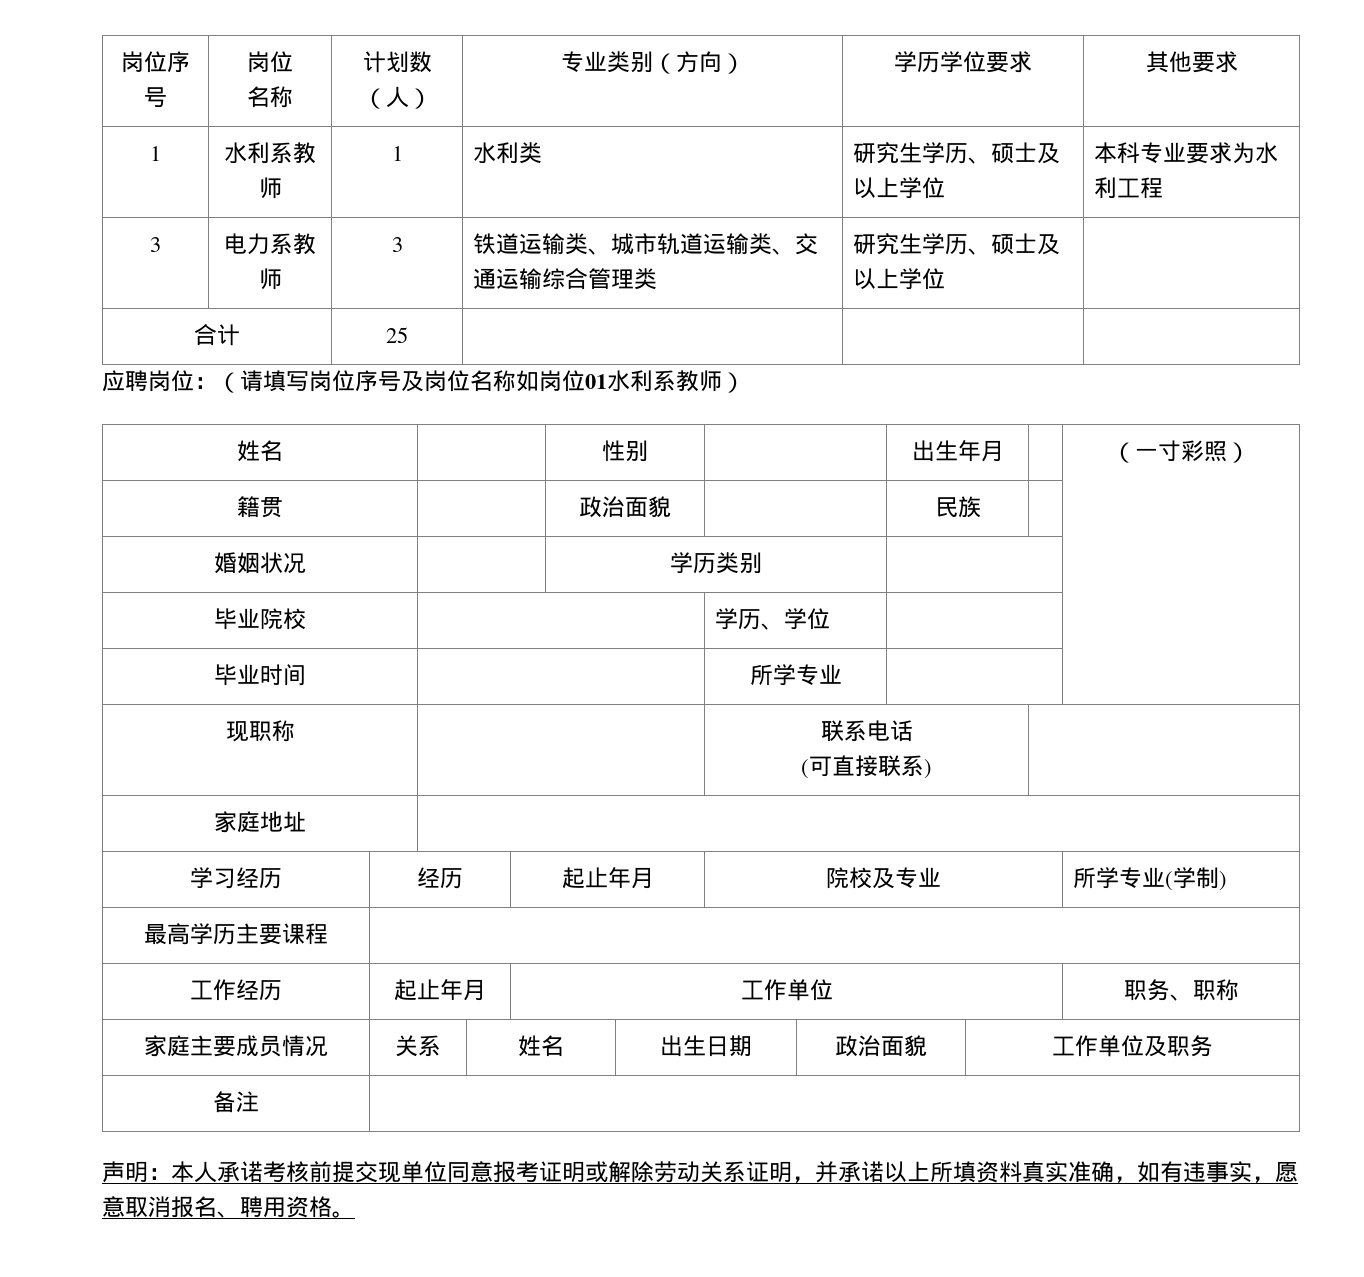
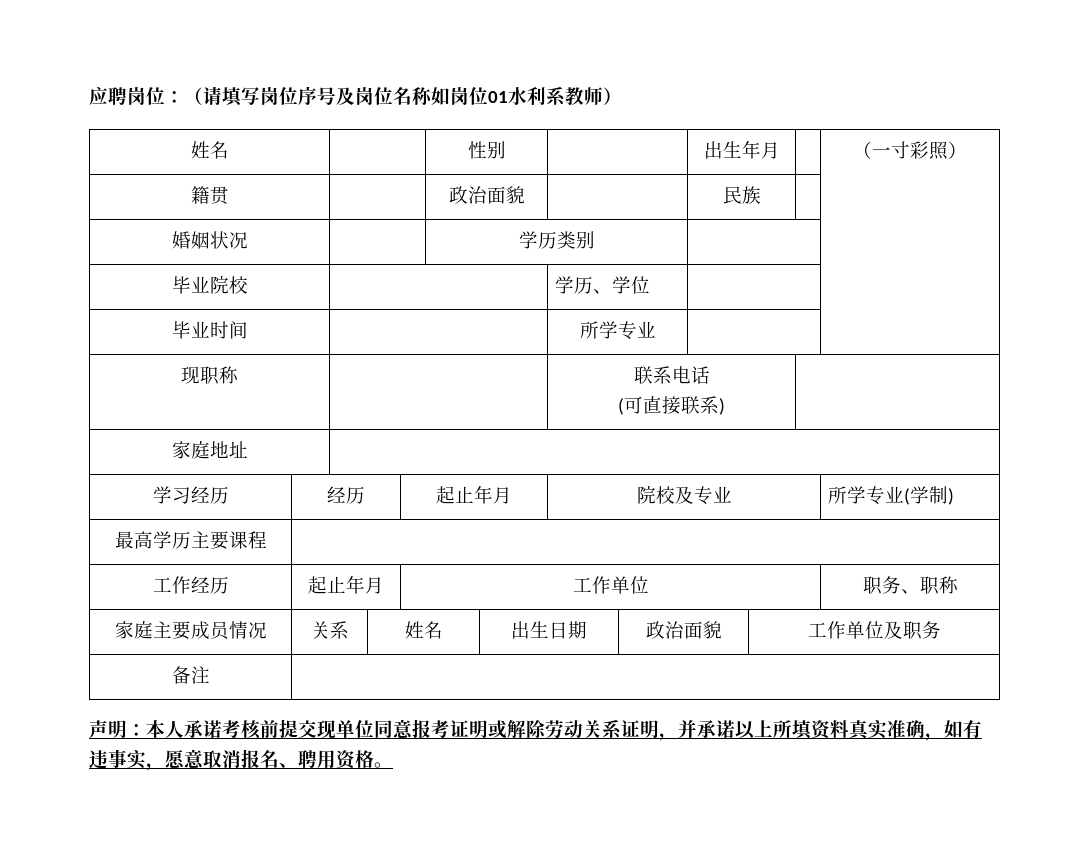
[121,51,190,73] [144,87,167,108] [247,51,293,73] [247,86,293,108] [362,51,432,73] [362,86,432,109] [560,51,745,74] [894,51,1032,73] [1145,51,1238,73] [150,146,161,161] [224,142,316,164] [258,177,282,199] [391,146,403,161] [473,142,543,164] [853,142,1061,164] [853,177,946,199] [1094,142,1279,164] [1094,177,1164,199] [150,237,161,252] [224,233,316,255] [258,268,282,290] [391,237,403,252] [473,233,819,255] [473,268,658,290] [853,233,1061,255] [853,268,946,290] [194,324,240,346] [386,327,408,343] 岗位序号 | 岗位 // 名称 | 计划数（人） | 专业类别（方向） | 学历学位要求 | 其他要求 // 1 | 水利系教师 | 1 | 水利类 | 研究生学历、硕士及以上学位 | 本科专业要求为水利工程 // 3 | 电力系教师 | 3 | 铁道运输类、城市轨道运输类、交通运输综合管理类 | 研究生学历、硕士及以上学位 | // 合计 | 25 | | | // -> (89, 96) none

